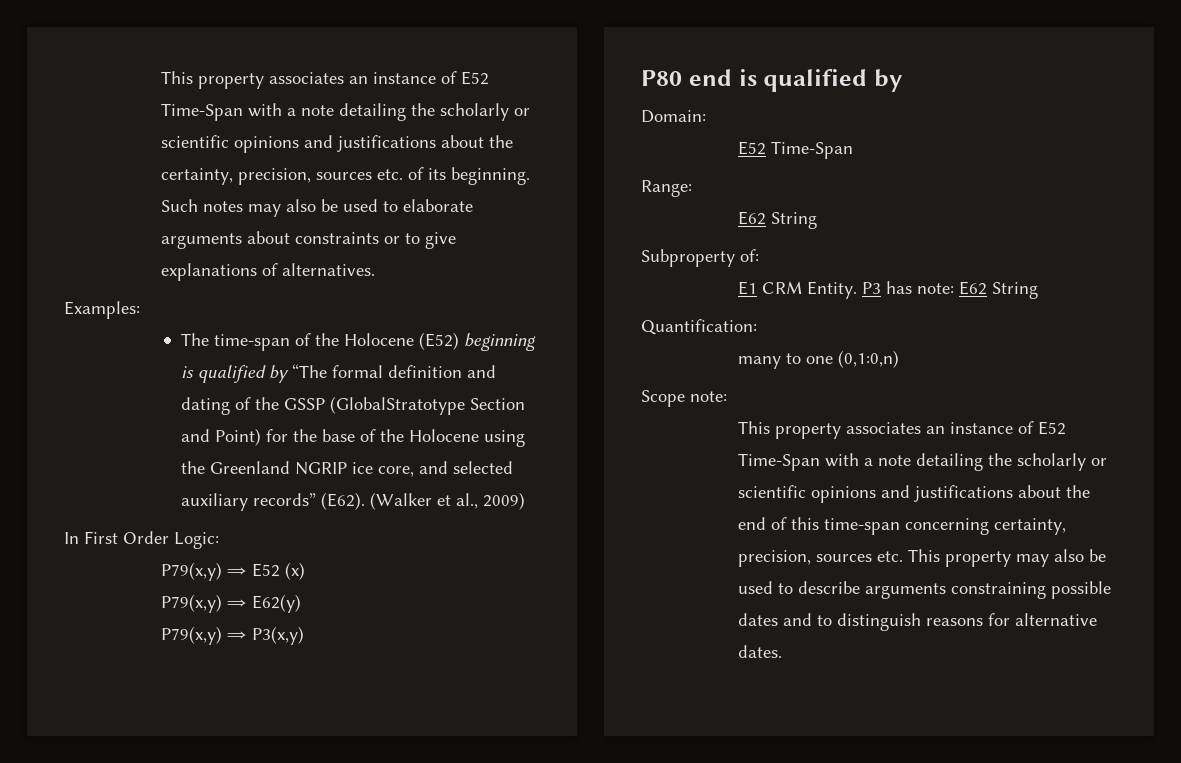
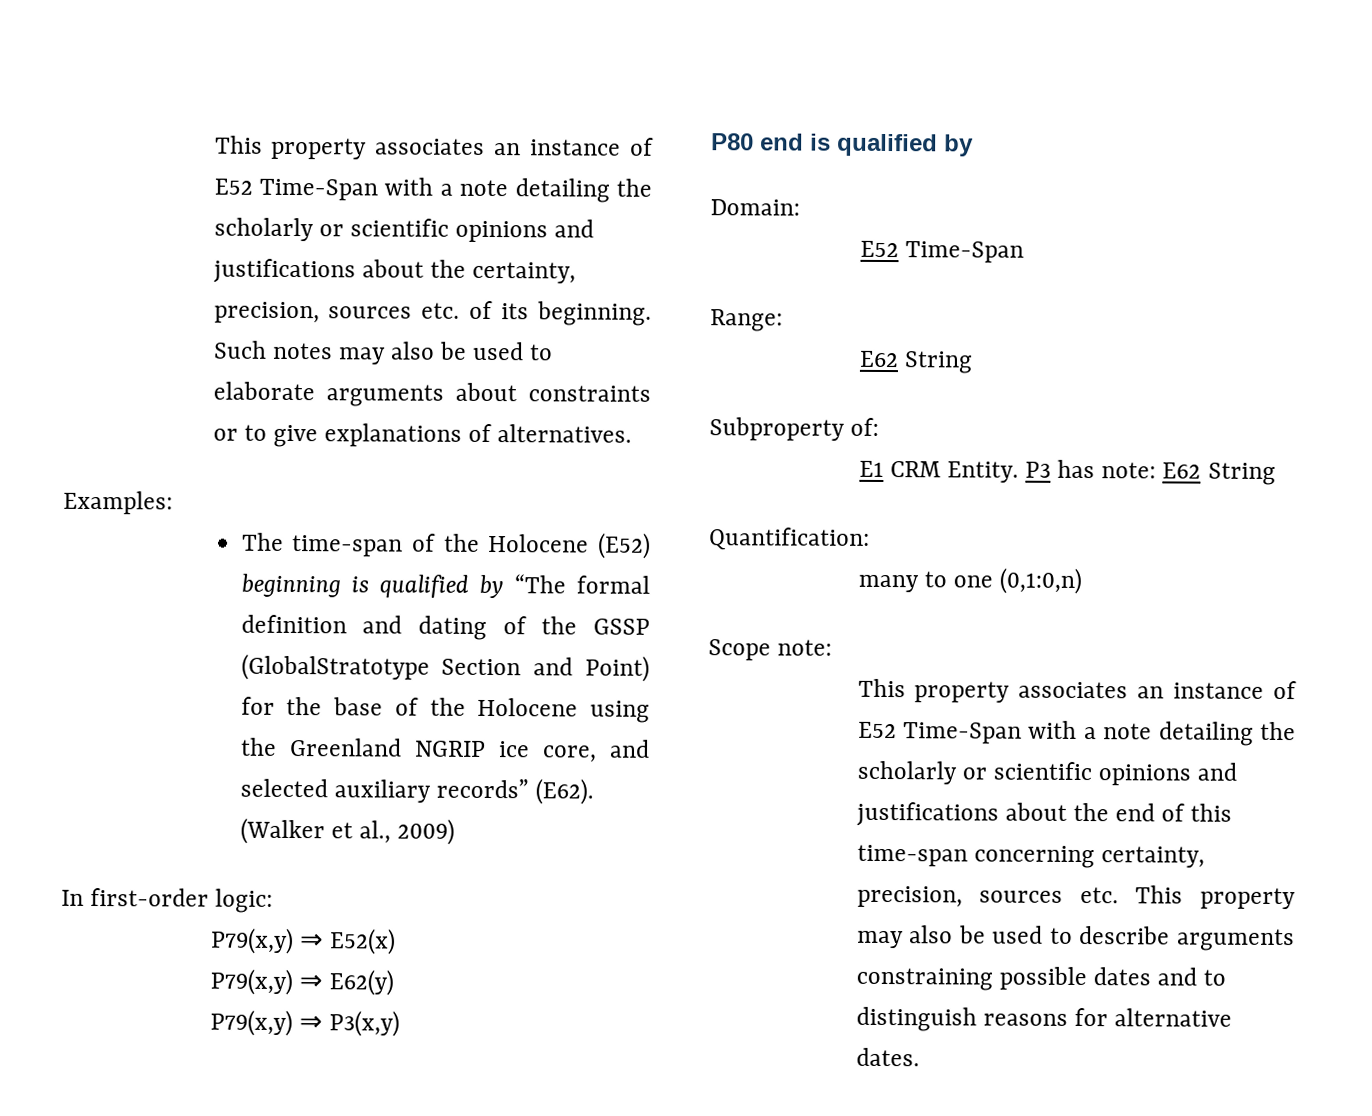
[84,531,219,549] [160,562,305,581] First Order Logic: // P79(x,y) ⇒ E52 (x) -> [90,887,274,913] [209,927,396,955] first-order logic: // P79(x,y) ⇒ E52(x)

